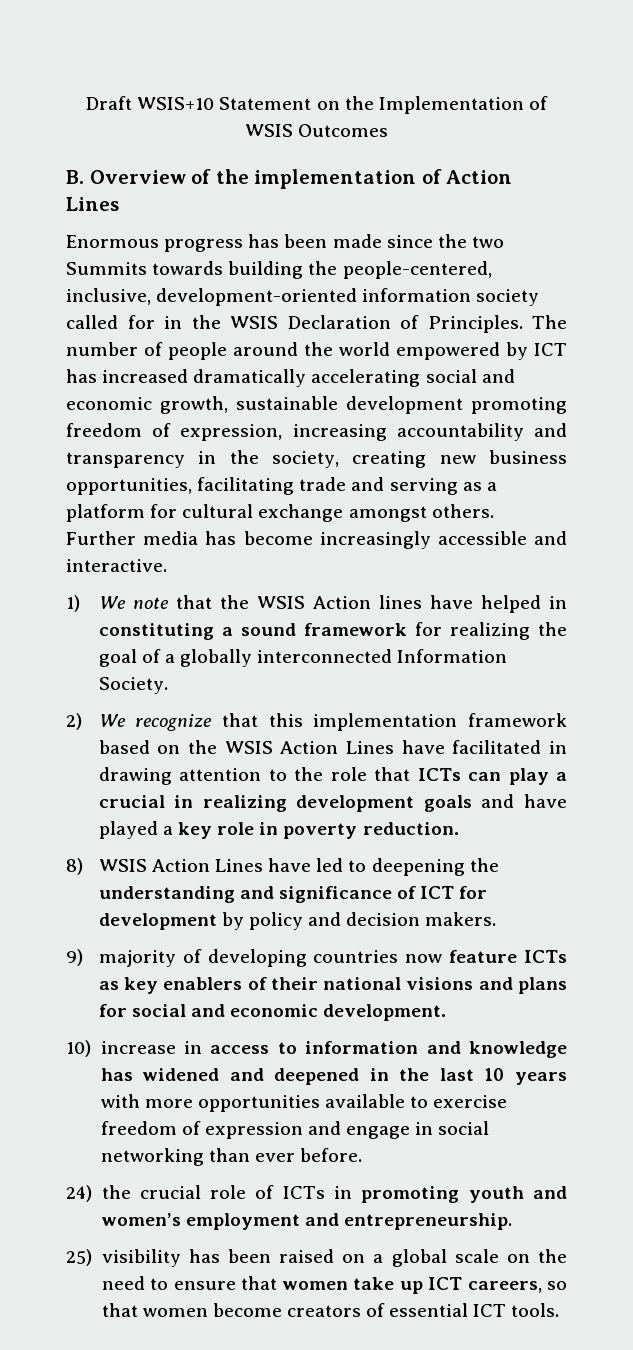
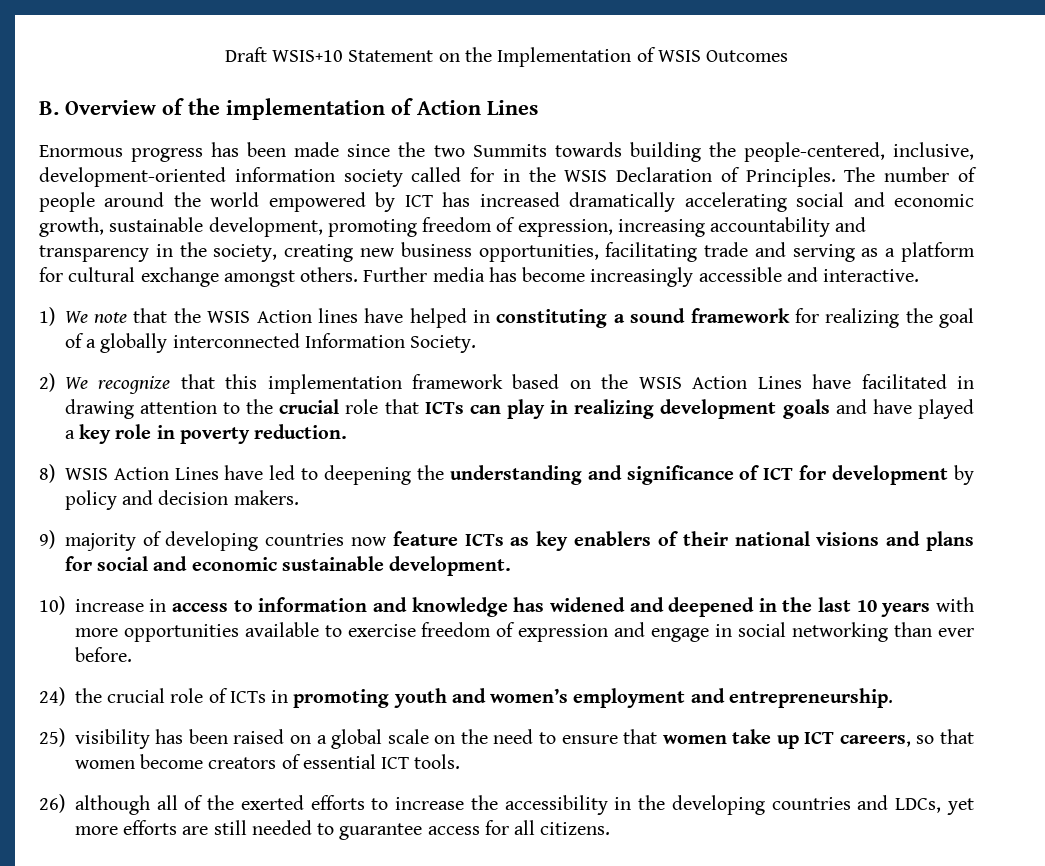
[346,396,463,414] development -> [208,217,323,237] development,
(324, 774) none -> [279,399,340,414] crucial
[556,772,567,781] [98,795,165,808] a crucial -> (546, 409) none
(319, 1010) none -> [281,556,384,571] sustainable
(560, 1310) none -> [39,794,974,815] [74,820,611,840] // 26) although all of the exerted efforts to increase the accessibility in the developing countries and LDCs, yet more efforts are still needed to guarantee access for all citizens.

